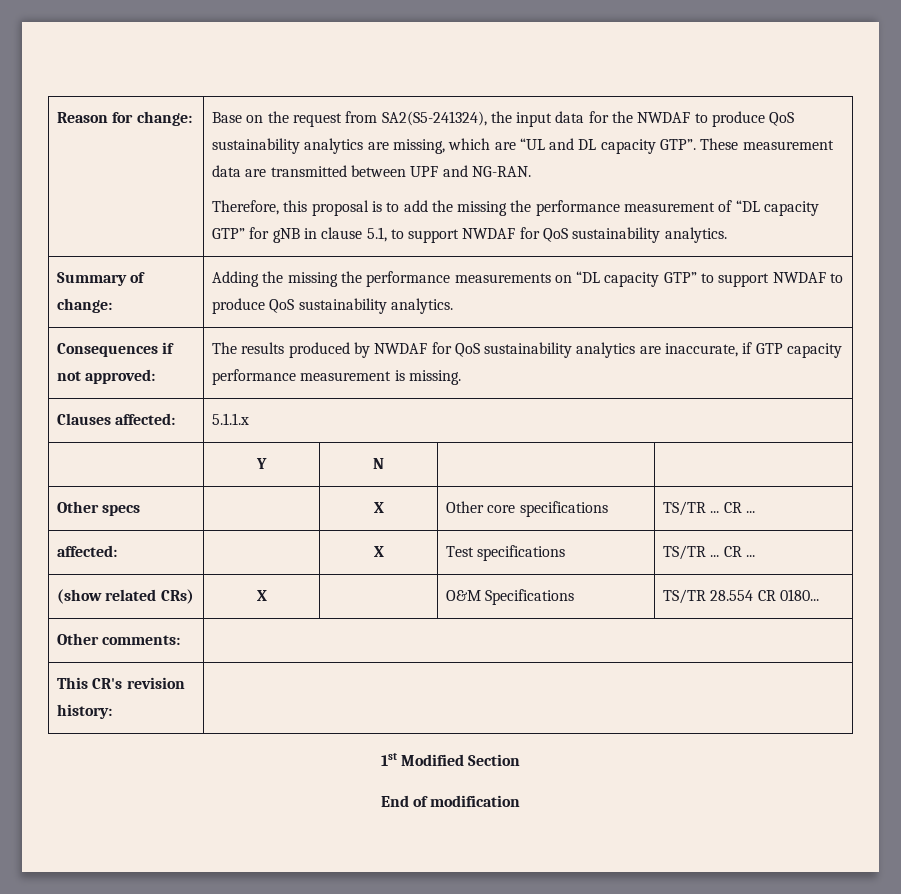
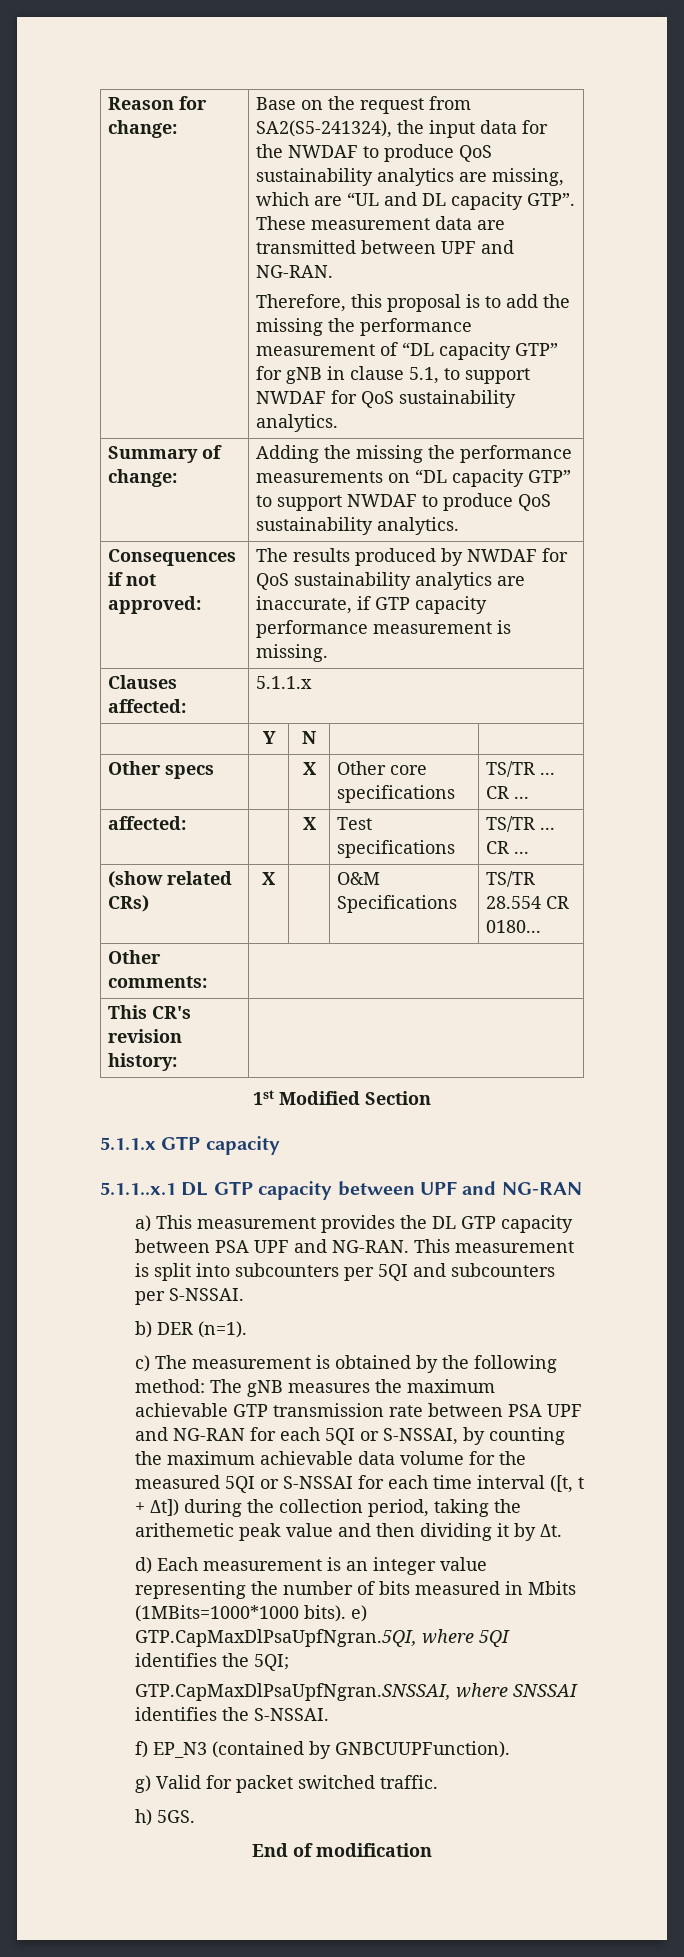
(521, 760) none -> [100,1136,280,1155] [100,1181,582,1200] [134,1215,573,1233] [134,1239,574,1253] [134,1263,555,1281] [134,1288,244,1305] [134,1321,247,1338] [134,1355,557,1373] [134,1379,495,1397] [134,1403,582,1417] [134,1427,565,1445] [134,1451,526,1465] [134,1475,584,1493] [134,1499,521,1517] [134,1523,562,1541] [134,1557,487,1575] [134,1581,576,1599] [134,1605,367,1622] [134,1629,510,1647] [134,1653,289,1671] [134,1683,578,1701] [134,1707,329,1721] [134,1741,510,1759] [134,1775,438,1793] [134,1809,195,1826] // 5.1.1.x GTP capacity // 5.1.1..x.1 DL GTP capacity between UPF and NG-RAN // a) This measurement provides the DL GTP capacity between PSA UPF and NG-RAN. This measurement is split into subcounters per 5QI and subcounters per S-NSSAI. // b) DER (n=1). // c) The measurement is obtained by the following method: The gNB measures the maximum achievable GTP transmission rate between PSA UPF and NG-RAN for each 5QI or S-NSSAI, by counting the maximum achievable data volume for the measured 5QI or S-NSSAI for each time interval ([t, t + Δt]) during the collection period, taking the arithemetic peak value and then dividing it by Δt. // d) Each measurement is an integer value representing the number of bits measured in Mbits (1MBits=1000*1000 bits). e) GTP.CapMaxDlPsaUpfNgran.5QI, where 5QI identifies the 5QI; // GTP.CapMaxDlPsaUpfNgran.SNSSAI, where SNSSAI identifies the S-NSSAI. // f) EP_N3 (contained by GNBCUUPFunction). // g) Valid for packet switched traffic. // h) 5GS.

